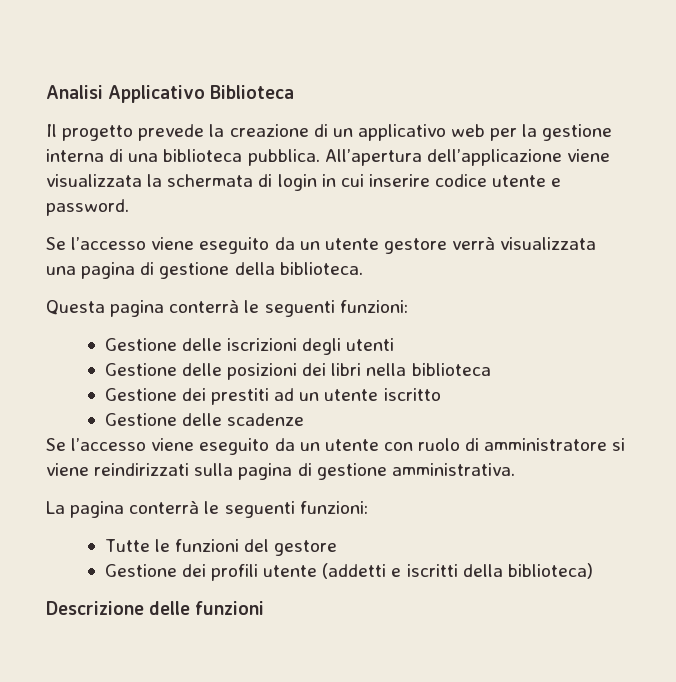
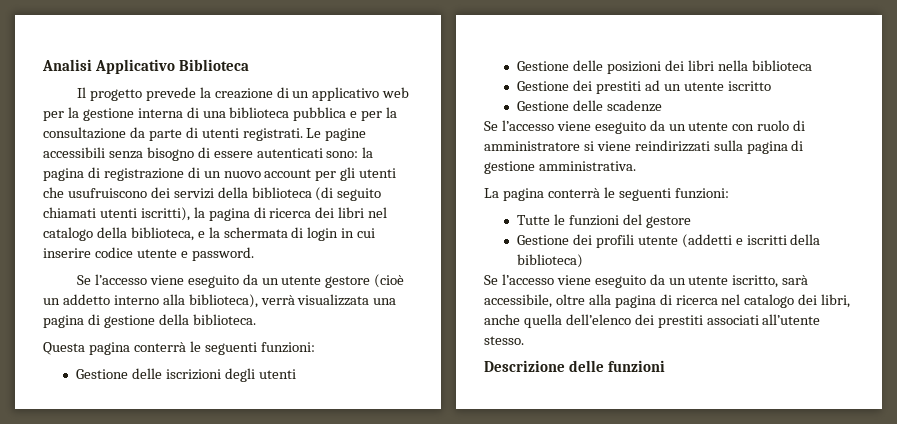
[247,149,610,166] [46,174,142,187] pubblica. All’apertura dell’applicazione viene visualizzata -> [293,107,398,121] [43,127,367,141] [43,147,374,161] [43,167,397,181] [43,187,382,201] [43,207,388,221] [43,227,205,241] pubblica e per la consultazione da parte di utenti registrati. Le pagine accessibili senza bisogno di essere autenticati sono: la pagina di registrazione di un nuovo account per gli utenti che usufruiscono dei servizi della biblioteca (di seguito chiamati utenti iscritti), la pagina di ricerca dei libri nel catalogo della biblioteca, e
(447, 246) none -> [374,274,405,288] [43,294,258,308] (cioè un addetto interno alla biblioteca),
(593, 571) none -> [484,274,809,288] [484,294,851,308] [484,314,821,328] [484,336,524,345] // Se l’accesso viene eseguito da un utente iscritto, sarà accessibile, oltre alla pagina di ricerca nel catalogo dei libri, anche quella dell’elenco dei prestiti associati all’utente stesso.

